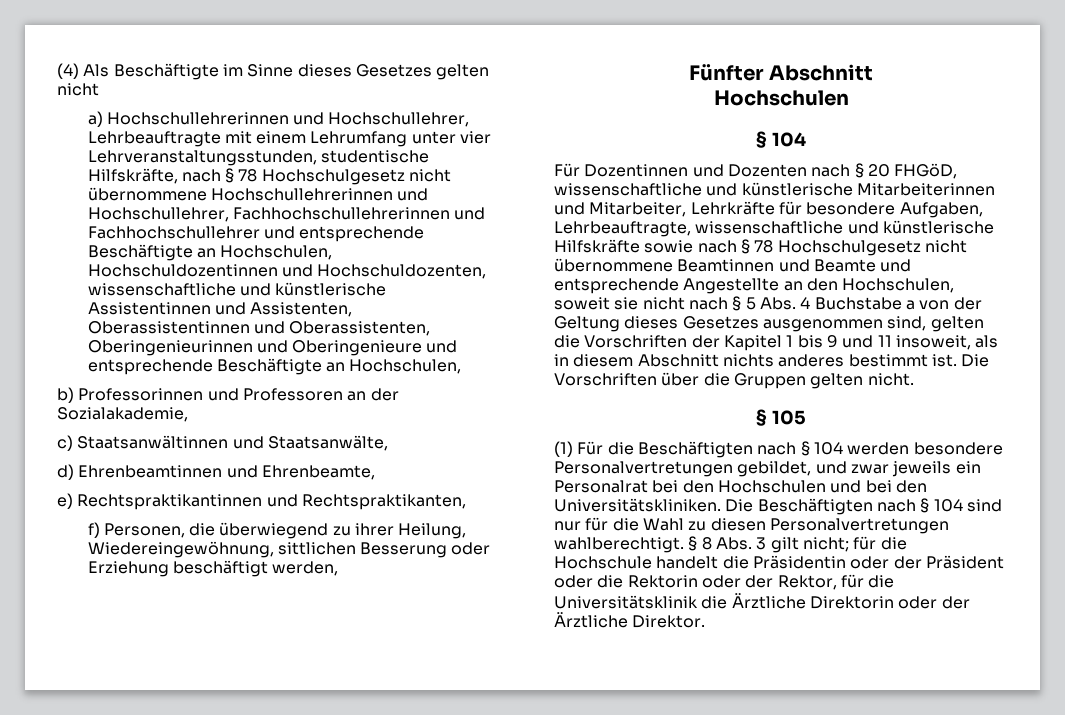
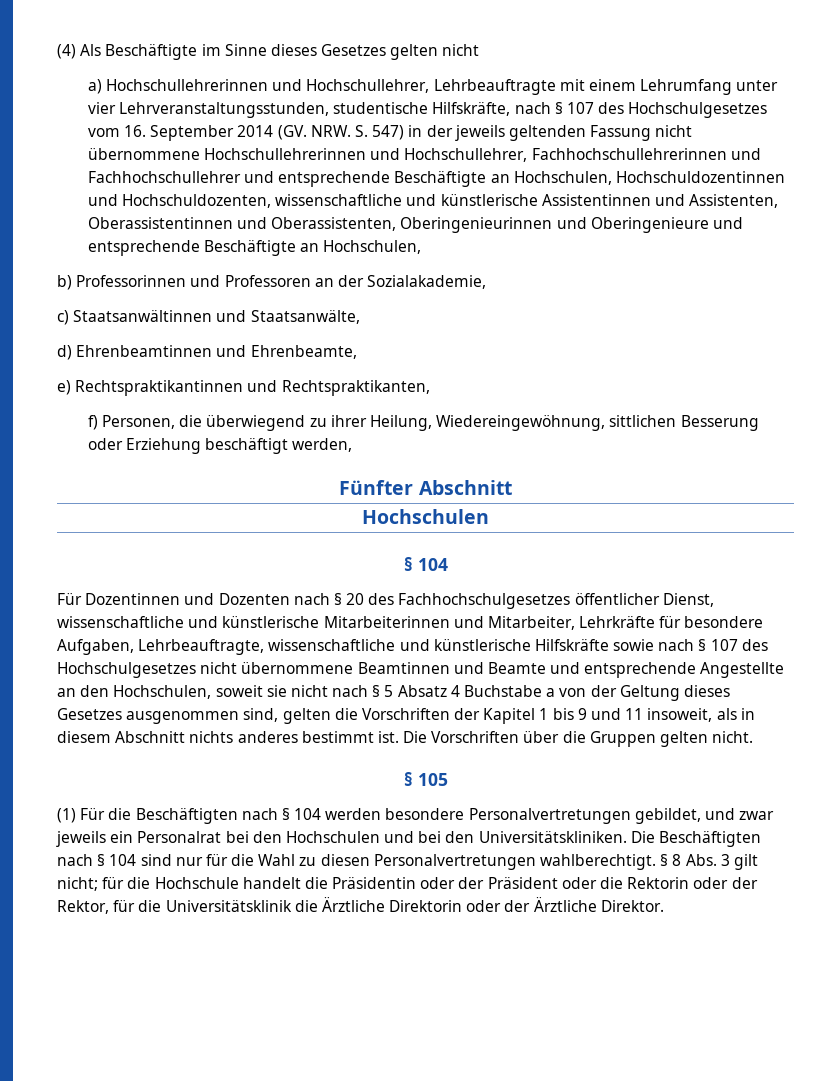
[238,169,405,185] 78 Hochschulgesetz -> [566,102,768,118] [87,125,652,141] 107 des Hochschulgesetzes vom 16. September 2014 (GV. NRW. S. 547) in der jeweils geltenden Fassung
[894,163,958,179] FHGöD, -> [368,593,714,609] des Fachhochschulgesetzes öffentlicher Dienst,
[754,240,921,256] 78 Hochschulgesetz -> [710,639,768,651] [57,662,196,678] 107 des Hochschulgesetzes
[759,297,796,310] Abs. -> [397,685,447,697] Absatz

